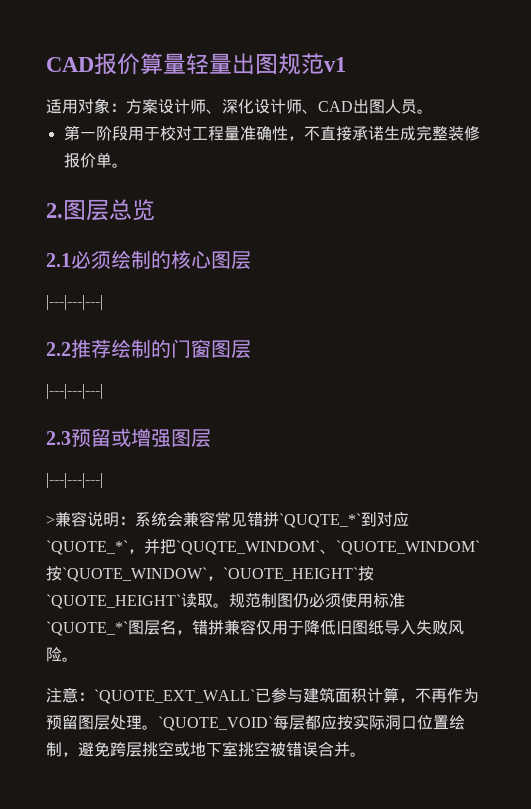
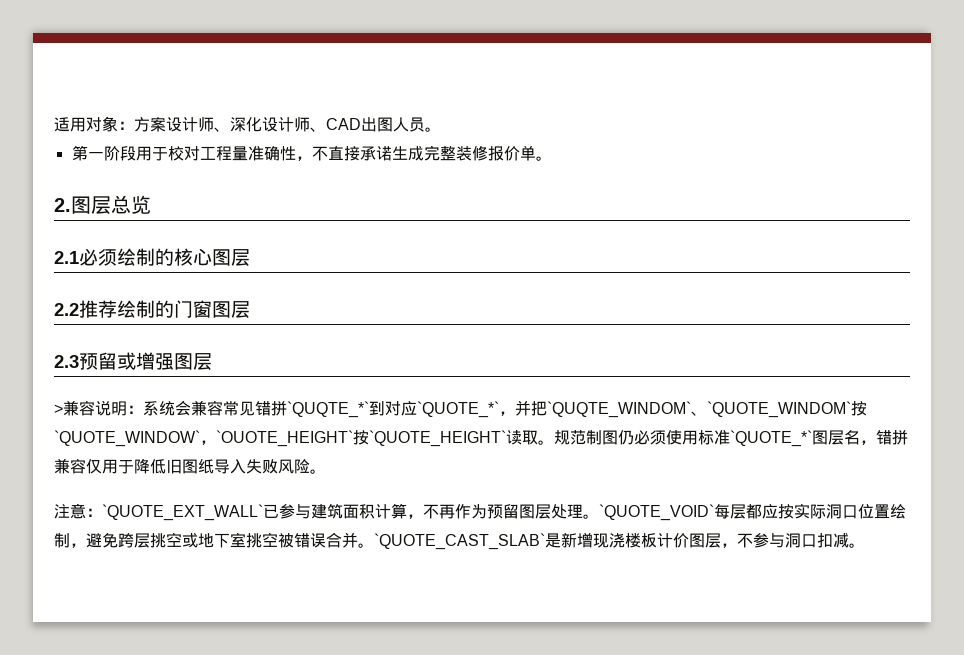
[46,53,346,75] CAD报价算量轻量出图规范v1 // -> (54, 124) none
[46,295,103,310] // |---|---|---| -> (250, 257) none
[46,384,103,399] // |---|---|---| -> (250, 309) none
[46,473,103,488] // |---|---|---| -> (212, 361) none
(366, 754) none -> [374,532,865,550] `QUOTE_CAST_SLAB`是新增现浇楼板计价图层，不参与洞口扣减。

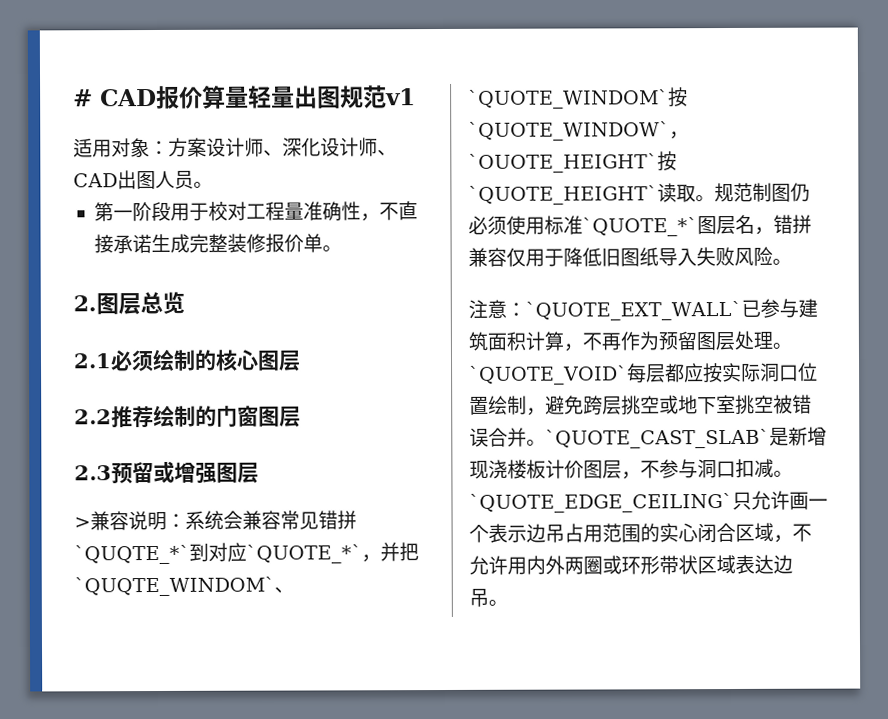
(54, 124) none -> [73,85,416,110] # CAD报价算量轻量出图规范v1 //
(865, 545) none -> [469,490,828,513] [469,522,812,544] [469,554,793,575] [469,588,508,607] `QUOTE_EDGE_CEILING`只允许画一个表示边吊占用范围的实心闭合区域，不允许用内外两圈或环形带状区域表达边吊。

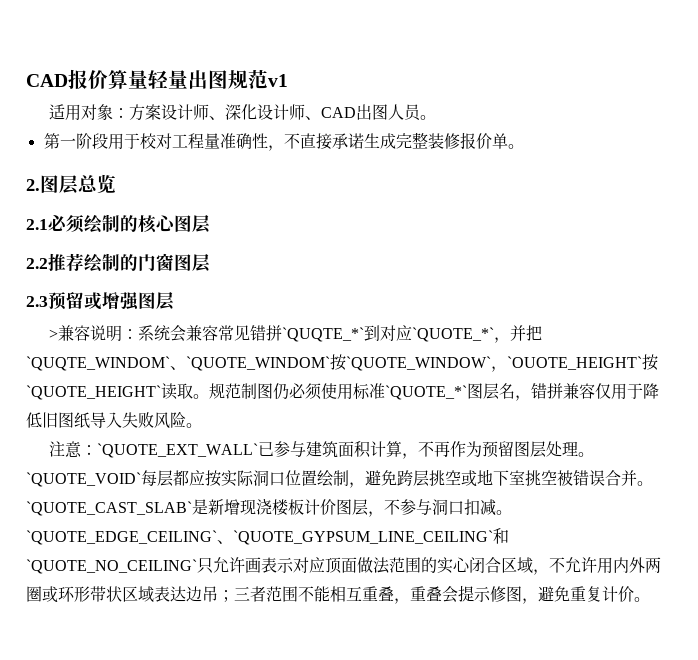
[73,89,93,107] # -> (26, 80) none
[732,490,828,510] [469,523,603,543] 只允许画一个表示边吊占用 -> [217,528,509,545] [26,557,390,574] 、`QUOTE_GYPSUM_LINE_CEILING`和`QUOTE_NO_CEILING`只允许画表示对应顶面做法
(489, 597) none -> [218,585,634,604] ；三者范围不能相互重叠，重叠会提示修图，避免重复计价

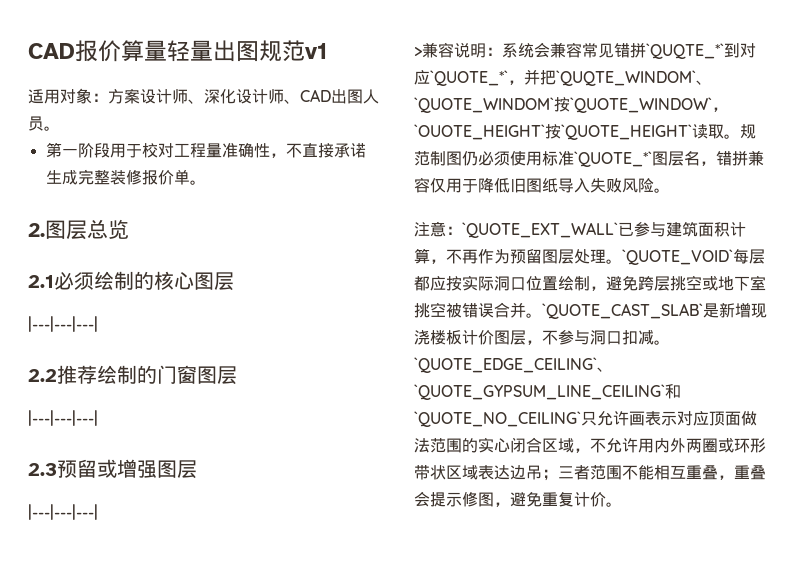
(211, 224) none -> [28,316,98,332] // |---|---|---|
(211, 263) none -> [28,410,98,426] // |---|---|---|
(175, 301) none -> [28,504,98,520] // |---|---|---|

